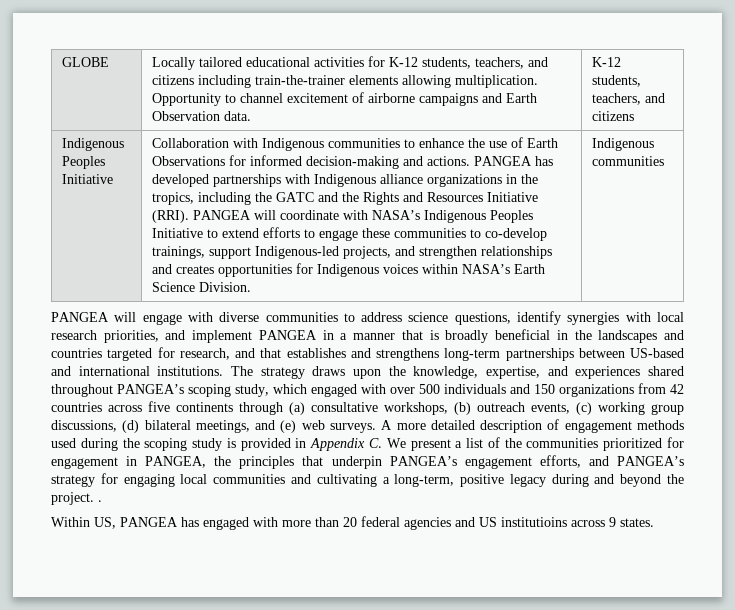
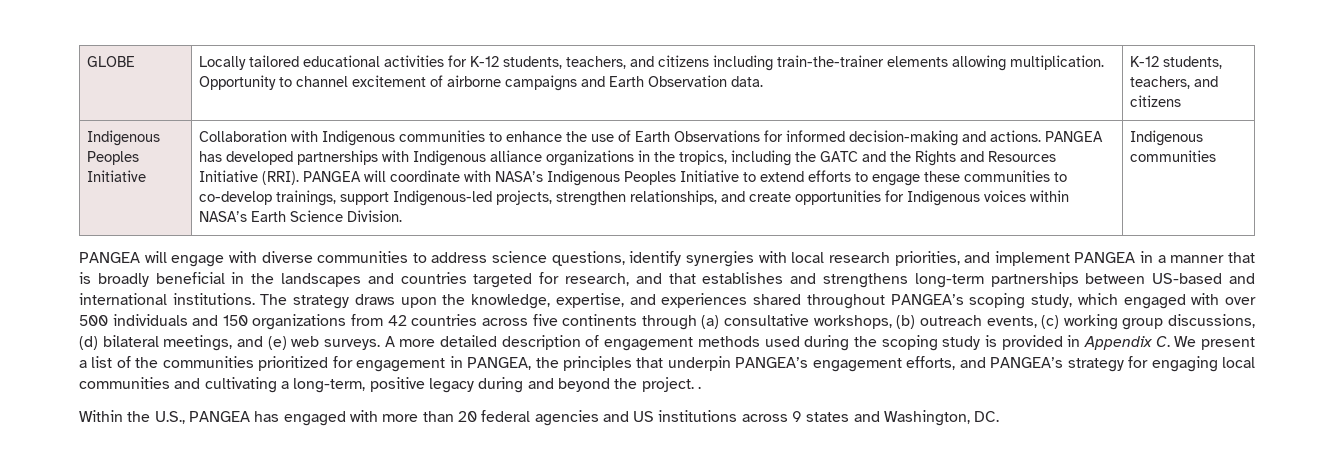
[395,246,553,259] [152,264,215,274] and strengthen relationships and creates -> [556,190,792,206] strengthen relationships, and create
[94,517,116,529] US, -> [127,411,185,424] the U.S.,
[501,517,567,527] institutioins -> [658,410,738,422] institutions
[620,518,654,527] states. -> [806,410,1000,426] states and Washington, DC.

